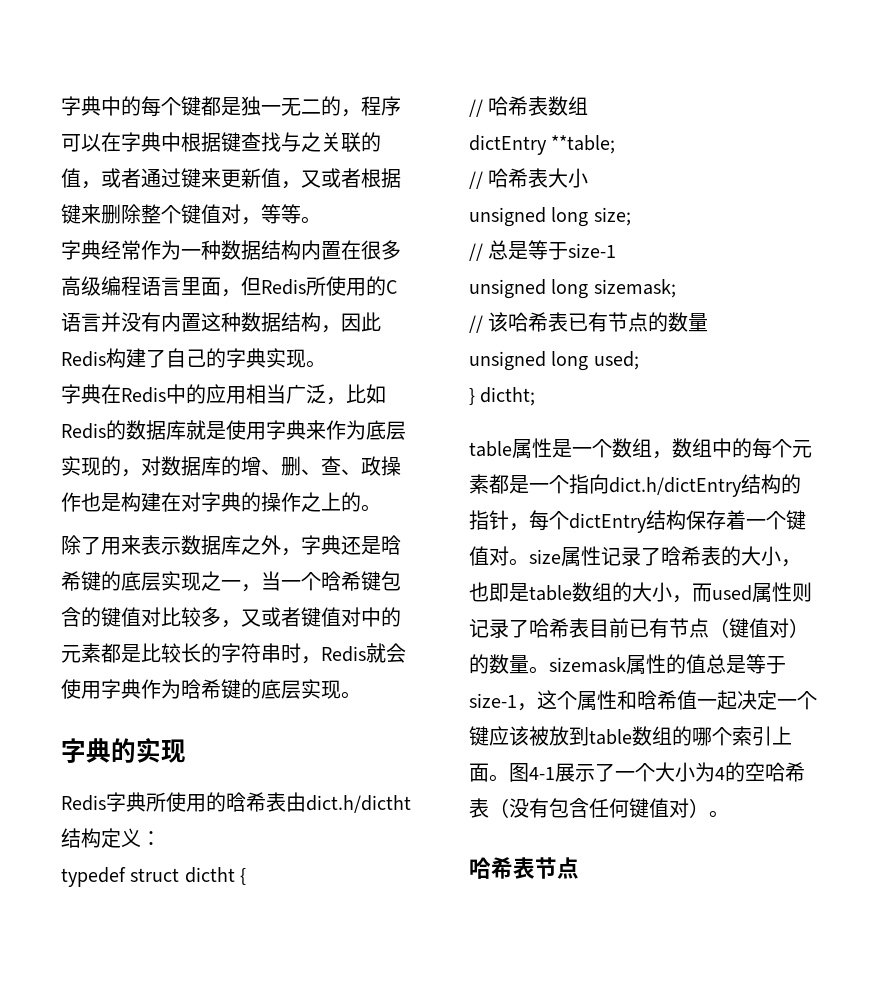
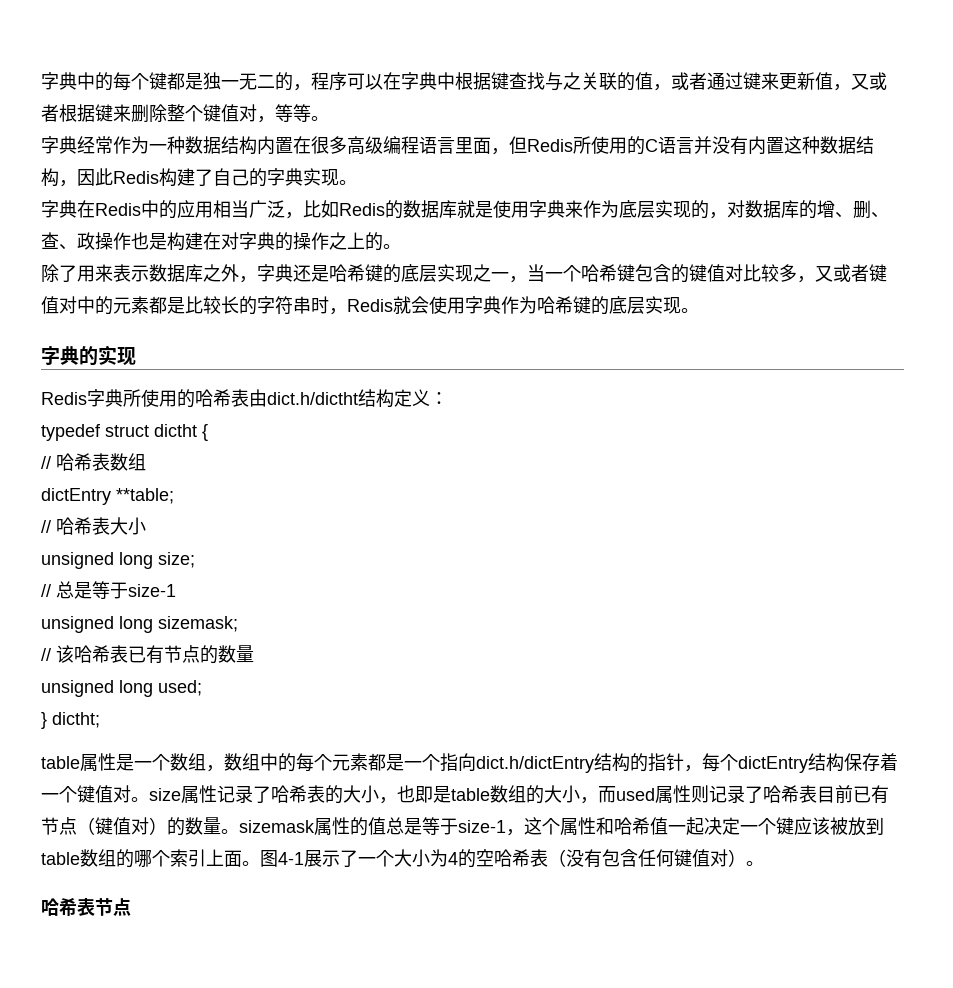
[381,535,401,555] 晗 -> [329,264,347,282] 哈
[321,571,341,591] 晗 -> [581,264,599,282] 哈
[181,679,201,699] 晗 -> [537,296,555,314] 哈
[226,792,246,812] 晗 -> [195,389,213,407] 哈
[661,546,681,566] 晗 -> [271,785,289,803] 哈
[637,690,657,710] 晗 -> [614,817,632,835] 哈

